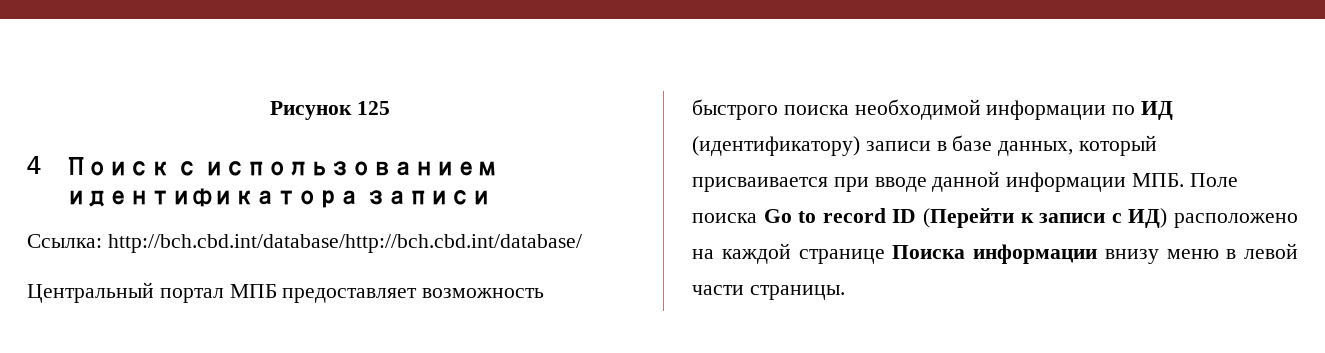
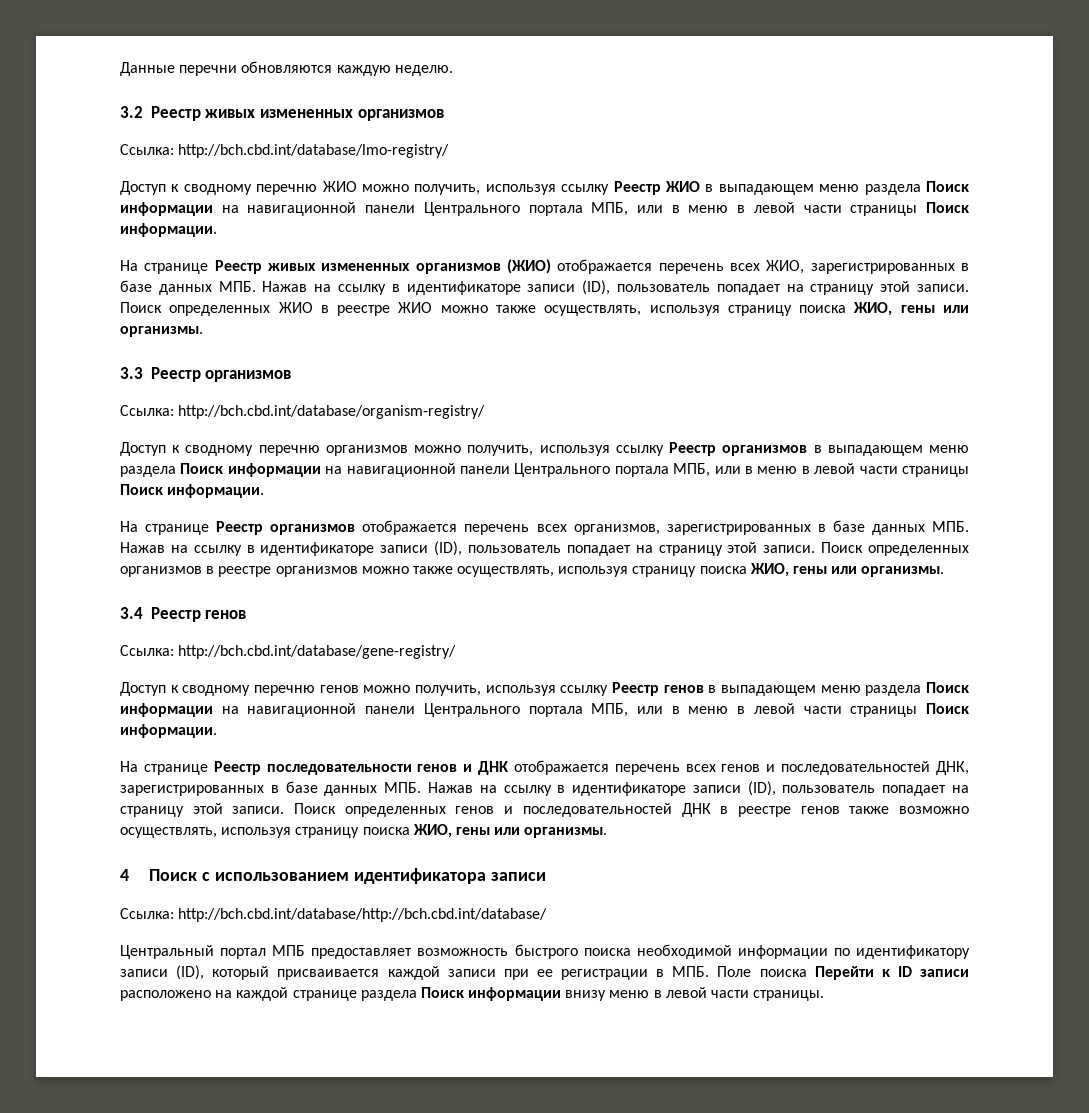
[270,101,390,120] Рисунок 125 -> [120,61,453,76] [120,106,444,121] [120,144,450,158] [120,181,969,195] [120,202,969,216] [120,223,217,237] [120,259,970,274] [120,280,969,295] [120,302,970,316] [120,326,203,337] [120,367,292,382] [120,405,486,419] [120,442,970,456] [120,463,969,477] [120,484,265,498] [120,520,970,535] [120,541,970,556] [120,563,945,577] [120,607,247,622] [120,645,457,659] [120,682,969,696] [120,703,969,717] [120,724,217,738] [120,760,969,775] [120,781,970,796] [120,803,970,817] [120,824,608,838] Данные перечни обновляются каждую неделю. // 3.2 Реестр живых измененных организмов // Ссылка: http://bch.cbd.int/database/lmo-registry/ // Доступ к сводному перечню ЖИО можно получить, используя ссылку Реестр ЖИО в выпадающем меню раздела Поиск информации на навигационной панели Центрального портала МПБ, или в меню в левой части страницы Поиск информации. // На странице Реестр живых измененных организмов (ЖИО) отображается перечень всех ЖИО, зарегистрированных в базе данных МПБ. Нажав на ссылку в идентификаторе записи (ID), пользователь попадает на страницу этой записи. Поиск определенных ЖИО в реестре ЖИО можно также осуществлять, используя страницу поиска ЖИО, гены или организмы. // 3.3 Реестр организмов // Ссылка: http://bch.cbd.int/database/organism-registry/ // Доступ к сводному перечню организмов можно получить, используя ссылку Реестр организмов в выпадающем меню раздела Поиск информации на навигационной панели Центрального портала МПБ, или в меню в левой части страницы Поиск информации. // На странице Реестр организмов отображается перечень всех организмов, зарегистрированных в базе данных МПБ. Нажав на ссылку в идентификаторе записи (ID), пользователь попадает на страницу этой записи. Поиск определенных организмов в реестре организмов можно также осуществлять, используя страницу поиска ЖИО, гены или организмы. // 3.4 Реестр генов // Ссылка: http://bch.cbd.int/database/gene-registry/ // Доступ к сводному перечню генов можно получить, используя ссылку Реестр генов в выпадающем меню раздела Поиск информации на навигационной панели Центрального портала МПБ, или в меню в левой части страницы Поиск информации. // На странице Реестр последовательности генов и ДНК отображается перечень всех генов и последовательностей ДНК, зарегистрированных в базе данных МПБ. Нажав на ссылку в идентификаторе записи (ID), пользователь попадает на страницу этой записи. Поиск определенных генов и последовательностей ДНК в реестре генов также возможно осуществлять, используя страницу поиска ЖИО, гены или организмы.
[1141,101,1174,120] [692,135,1158,156] [692,171,1238,192] [692,208,1168,228] ИД (идентификатору) записи в базе данных, который присваивается при вводе данной информации МПБ. Поле поиска Go to record ID (Перейти к записи с ИД) -> [856,945,971,959] [120,965,969,980] идентификатору записи (ID), который присваивается каждой записи при ее регистрации в МПБ. Поле поиска Перейти к ID записи
[892,245,966,259] Поиска -> [360,987,464,1001] раздела Поиск

